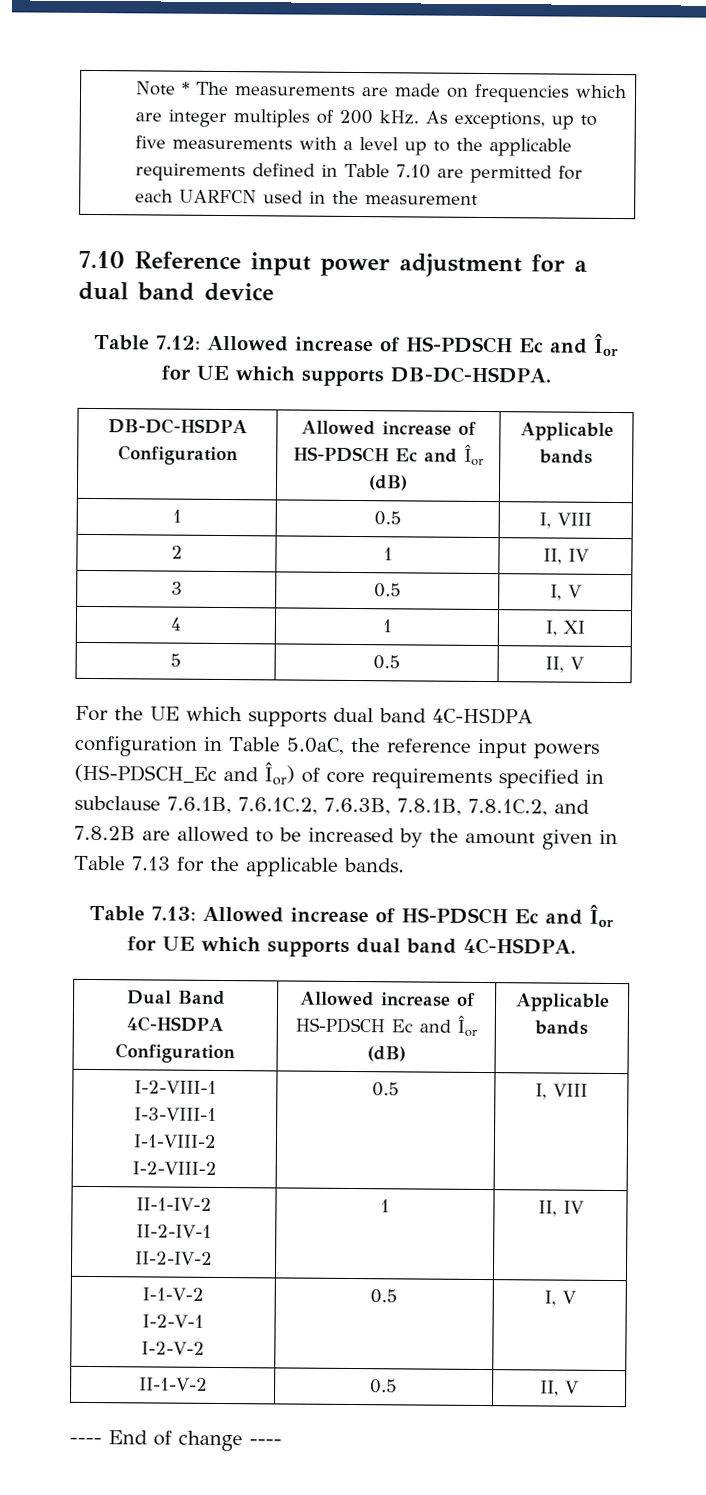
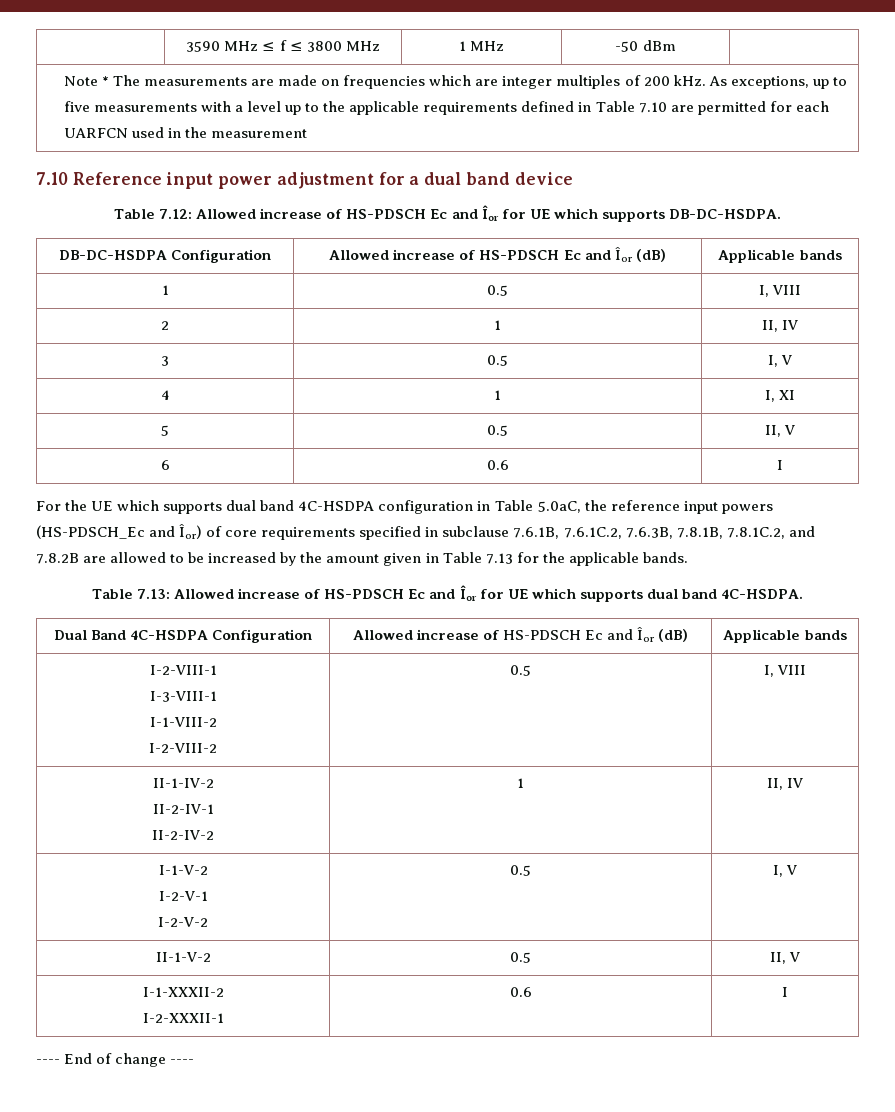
(135, 88) none -> [186,40,380,52] [458,41,505,51] [615,40,676,52] | 3590 MHz ≤ f ≤ 3800 MHz | 1 MHz | -50 dBm | //
(585, 663) none -> [160,460,170,470] [486,460,509,470] [777,460,783,470] // 6 | 0.6 | I
(580, 1387) none -> [142,987,224,997] [142,1013,224,1023] [509,987,532,997] [782,987,788,997] // I-1-XXXII-2 // I-2-XXXII-1 | 0.6 | I

